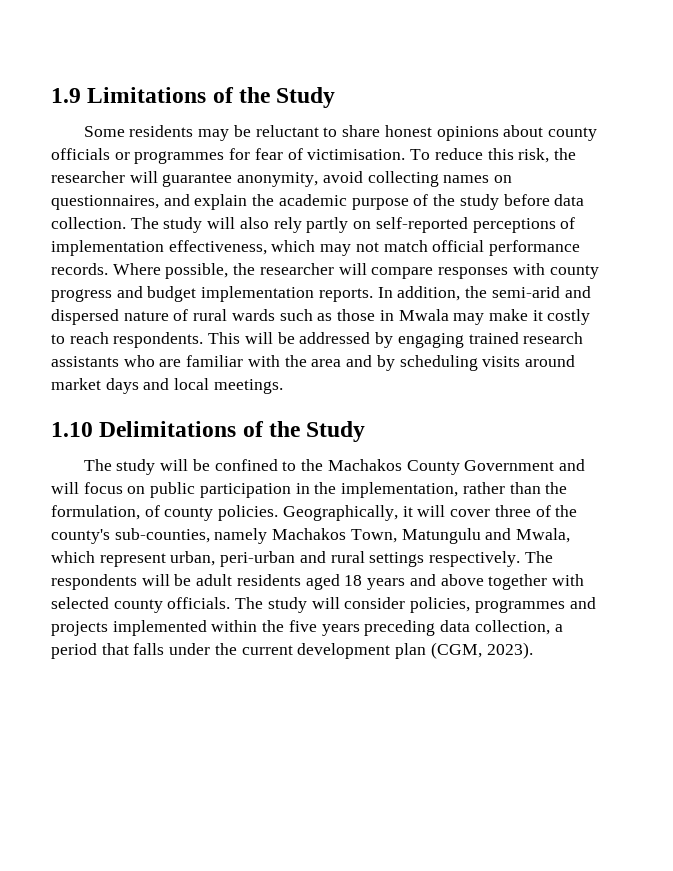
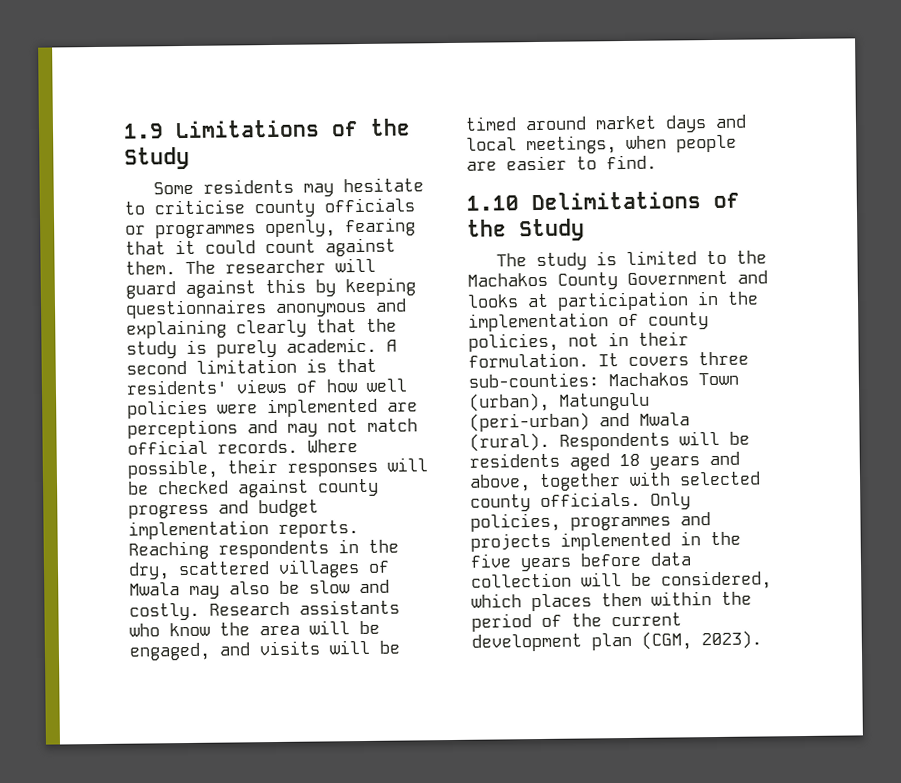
[233,125,597,141] [51,148,576,164] [51,171,513,187] [51,194,585,210] [51,217,576,233] [51,240,316,256] be reluctant to share honest opinions about county officials or programmes for fear of victimisation. To reduce this risk, the researcher will guarantee anonymity, avoid collecting names on questionnaires, and explain the academic purpose of the study before data collection. The study will also rely partly on self-reported perceptions of implementation effectiveness, which -> [343,177,425,193] [124,197,415,218] [125,217,416,239] [125,237,396,257] [125,257,376,275] [125,277,416,299] [125,298,407,319] [126,318,397,339] [126,337,397,359] [126,358,377,375] [126,378,407,395] [127,397,418,419] [127,419,278,439] hesitate to criticise county officials or programmes openly, fearing that it could count against them. The researcher will guard against this by keeping questionnaires anonymous and explaining clearly that the study is purely academic. A second limitation is that residents' views of how well policies were implemented are perceptions and
[489,240,581,256] performance -> (208, 447) none
[233,263,545,279] the researcher will compare responses with -> [227,457,428,477] [128,478,309,498] their responses will be checked against
[377,286,591,301] [51,309,591,325] [51,332,584,348] [51,355,521,371] In addition, the semi-arid and dispersed nature of rural wards such as those in Mwala may make it costly to reach respondents. This will be addressed by engaging trained research assistants who are familiar with the area and by scheduling visits -> [128,539,399,560] [128,559,390,580] [129,579,390,599] [129,599,400,621] [129,620,380,637] [129,639,400,661] [465,116,517,131] Reaching respondents in the dry, scattered villages of Mwala may also be slow and costly. Research assistants who know the area will be engaged, and visits will be timed
[213,379,283,394] meetings. -> [526,134,737,155] [466,154,657,171] meetings, when people are easier to find.
[160,459,278,471] will be confined -> [596,250,698,266] is limited
[51,482,568,498] [51,505,578,521] [51,528,571,544] [51,551,553,567] [51,574,233,590] will focus on public participation in the implementation, rather than the formulation, of county policies. Geographically, it will cover three of the county's sub-counties, namely Machakos Town, Matungulu and Mwala, which represent urban, peri-urban and rural settings respectively. The respondents will be adult -> [467,290,759,311] [468,312,709,332] [468,331,689,352] [468,351,749,368] [468,372,739,388] [469,392,650,412] [469,412,690,432] [469,430,750,452] looks at participation in the implementation of county policies, not in their formulation. It covers three sub-counties: Machakos Town (urban), Matungulu (peri-urban) and Mwala (rural). Respondents will be
[440,574,484,586] above -> [469,474,531,492] above,
[235,597,406,613] The study will consider -> [650,492,691,510] Only
[211,620,258,632] within -> [680,531,701,546] in
[364,620,563,636] [51,643,211,659] preceding data collection, a period that falls under -> [580,552,691,567] [471,570,772,590] [471,591,752,612] [471,613,562,632] before data collection will be considered, which places them within the period of

